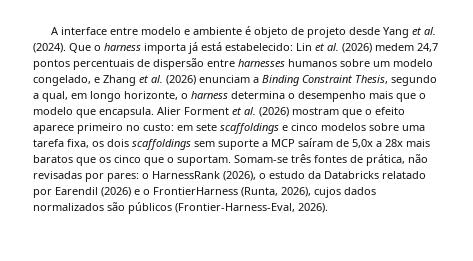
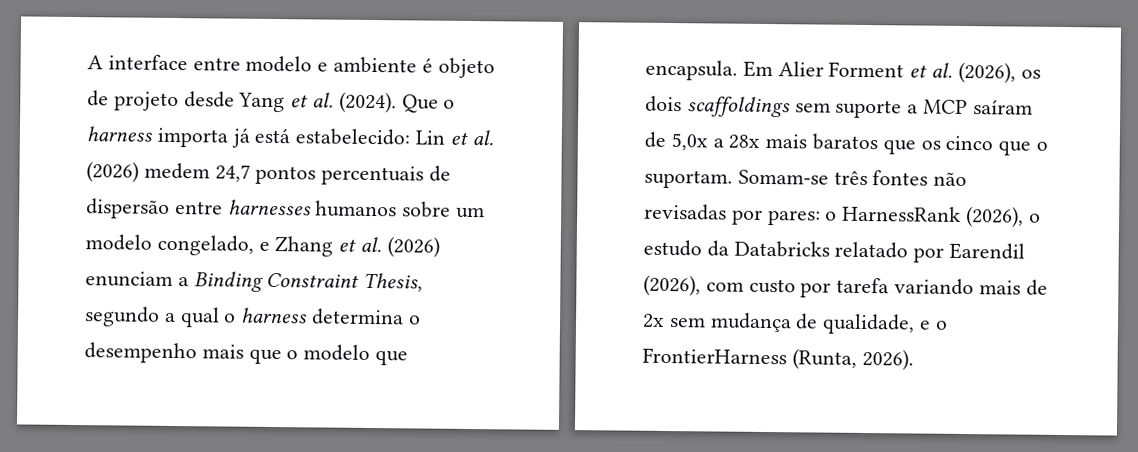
[42,91,178,102] qual, em longo horizonte, -> [179,307,220,328] qual
(154, 112) none -> [742,60,773,78] Em
[259,107,405,118] [33,123,425,134] [33,139,89,148] (2026) mostram que o efeito aparece primeiro no custo: em sete scaffoldings e cinco modelos sobre uma tarefa fixa, -> [957,61,1016,84] (2026),
[350,154,405,166] de prática, -> (929, 178) none
[101,187,376,198] [33,202,295,214] (2026) e o FrontierHarness (Runta, 2026), cujos dados normalizados são públicos (Frontier-Harness-Eval, -> [643,274,1048,298] [642,312,948,335] [642,347,857,370] (2026), com custo por tarefa variando mais de 2x sem mudança de qualidade, e o FrontierHarness (Runta,

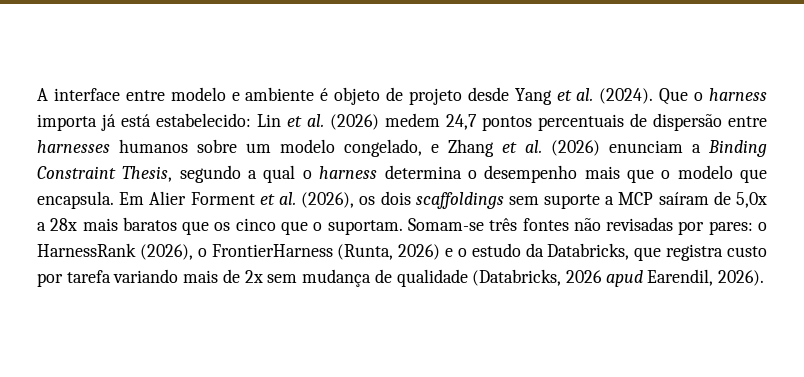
[643,239,1026,263] [643,274,744,297] estudo da Databricks relatado por Earendil (2026), com -> [211,243,724,261] FrontierHarness (Runta, 2026) e o estudo da Databricks, que registra
[822,313,948,335] [642,347,857,370] qualidade, e o FrontierHarness (Runta, -> [396,269,714,287] qualidade (Databricks, 2026 apud Earendil,

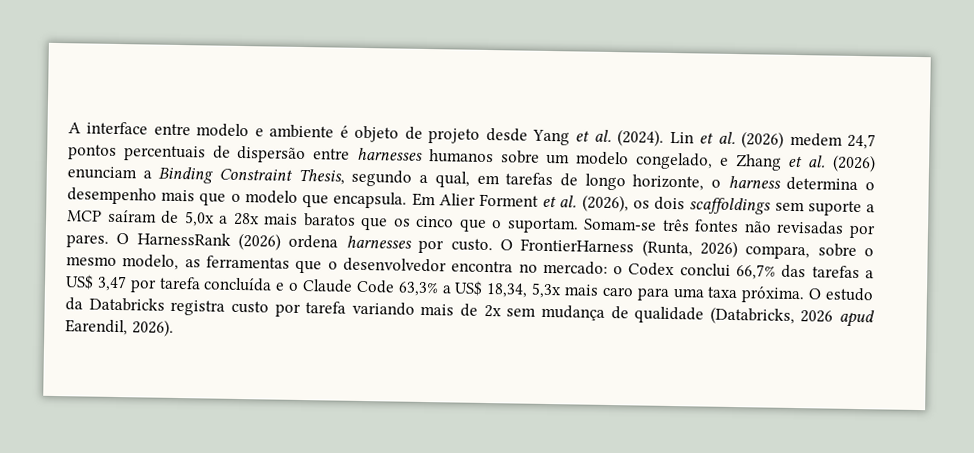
[659,88,767,105] [37,113,251,131] Que o harness importa já está estabelecido: -> (665, 138) none
[263,165,296,183] qual -> [434,171,705,191] qual, em tarefas de longo horizonte,
[708,221,767,235] [37,243,662,261] pares: o HarnessRank (2026), o FrontierHarness (Runta, 2026) e o estudo da Databricks, que -> [66,232,874,260] [66,254,874,280] [65,274,874,304] [65,297,165,312] pares. O HarnessRank (2026) ordena harnesses por custo. O FrontierHarness (Runta, 2026) compara, sobre o mesmo modelo, as ferramentas que o desenvolvedor encontra no mercado: o Codex conclui 66,7% das tarefas a US$ 3,47 por tarefa concluída e o Claude Code 63,3% a US$ 18,34, 5,3x mais caro para uma taxa próxima. O estudo da Databricks

